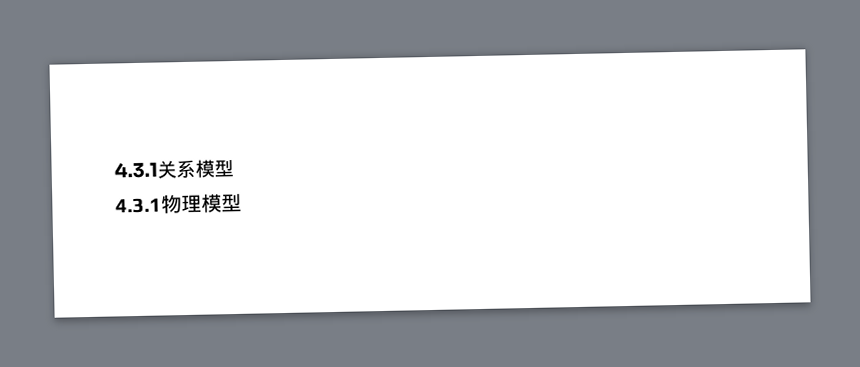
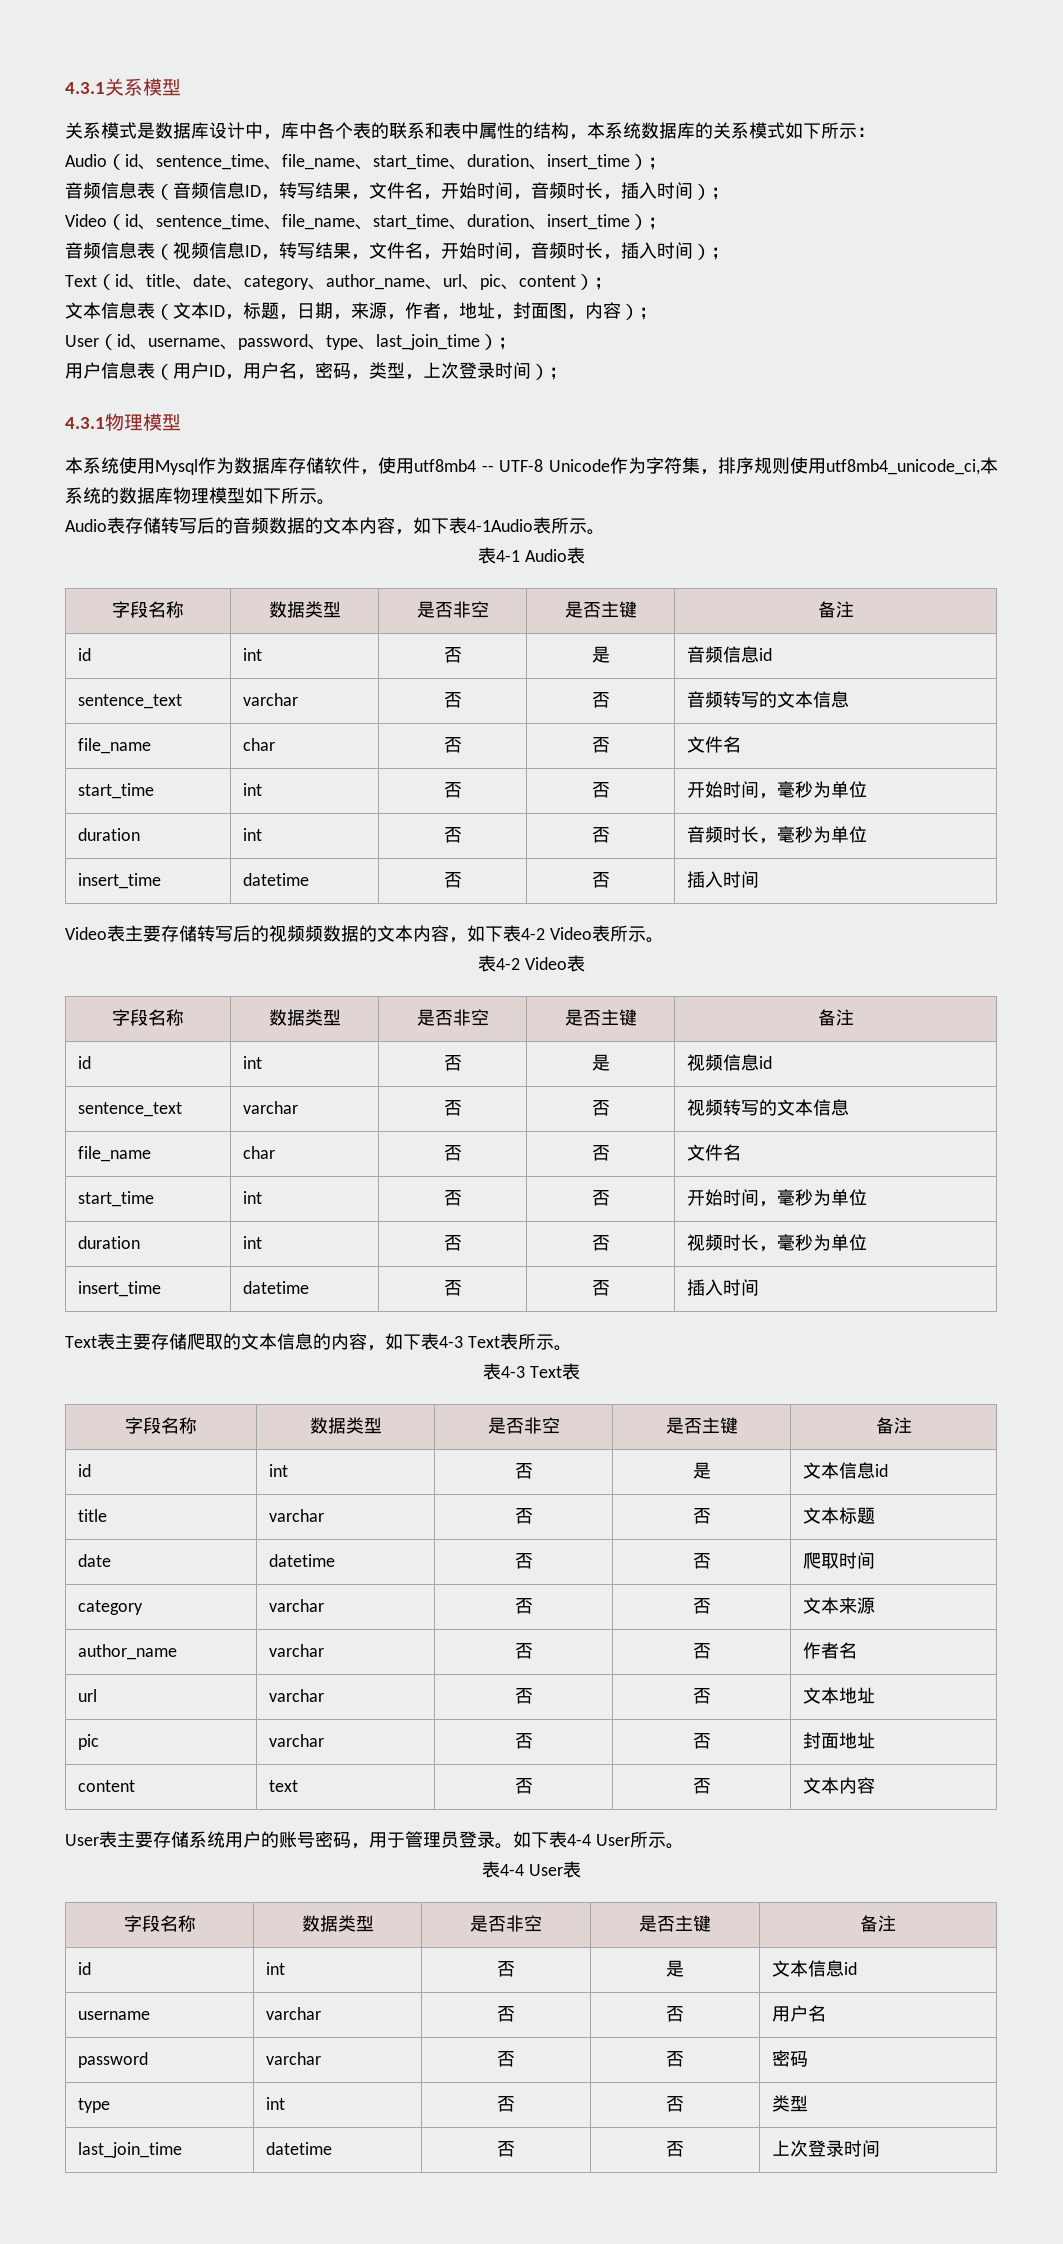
[115,193,242,214] 4.3.1物理模型 -> [65,122,875,140] [65,154,666,170] [65,182,729,200] [65,214,666,230] [65,242,729,260] [65,274,612,290] [65,302,657,320] [65,334,516,350] [65,362,567,380] [65,413,181,431] [65,457,998,475] [65,487,335,505] [65,517,605,535] [478,547,585,564] [112,601,184,618] [268,601,341,618] [416,601,489,618] [564,601,637,618] [817,601,854,618] [77,648,91,661] [242,648,262,661] [443,647,462,663] [591,646,610,663] [686,646,772,663] [77,694,182,709] [242,693,298,706] [443,692,462,708] [591,692,610,708] [686,691,849,708] [77,738,151,754] [242,738,275,751] [443,737,462,753] [591,737,610,753] [686,736,741,753] [77,783,154,799] [242,783,262,796] [443,782,462,798] [591,782,610,798] [686,781,867,799] [77,828,140,841] [242,828,262,841] [443,827,462,843] [591,827,610,843] [686,826,867,844] [77,873,161,889] [242,873,309,886] [443,872,462,888] [591,872,610,888] [686,871,759,888] [65,925,664,943] [478,955,585,972] [112,1009,184,1026] [268,1009,341,1026] [416,1009,489,1026] [564,1009,637,1026] [817,1009,854,1026] [77,1056,91,1069] [242,1056,262,1069] [443,1055,462,1071] [591,1054,610,1071] [686,1054,772,1071] [77,1102,182,1117] [242,1101,298,1114] [443,1100,462,1116] [591,1100,610,1116] [686,1099,849,1116] [77,1146,151,1162] [242,1146,275,1159] [443,1145,462,1161] [591,1145,610,1161] [686,1144,741,1161] [77,1191,154,1207] [242,1191,262,1204] [443,1190,462,1206] [591,1190,610,1206] [686,1189,867,1207] [77,1236,140,1249] [242,1236,262,1249] [443,1235,462,1251] [591,1235,610,1251] [686,1234,867,1252] [77,1281,161,1297] [242,1281,309,1294] [443,1280,462,1296] [591,1280,610,1296] [686,1279,759,1296] [65,1333,572,1351] [483,1363,580,1380] [125,1417,197,1434] [309,1417,382,1434] [487,1417,560,1434] [665,1417,738,1434] [875,1417,912,1434] [77,1464,91,1477] [268,1464,288,1477] [514,1463,533,1479] [692,1462,711,1479] [802,1462,888,1479] [77,1509,107,1522] [268,1509,324,1522] [514,1508,533,1524] [692,1508,711,1524] [802,1507,875,1524] [77,1554,111,1567] [268,1554,335,1567] [514,1553,533,1569] [692,1553,711,1569] [802,1552,875,1569] [77,1600,143,1615] [268,1599,324,1612] [514,1598,533,1614] [692,1598,711,1614] [802,1597,875,1614] [77,1644,177,1660] [268,1644,324,1657] [514,1643,533,1659] [692,1643,711,1659] [802,1642,857,1659] [77,1689,97,1702] [268,1689,324,1702] [514,1688,533,1704] [692,1688,711,1704] [802,1687,875,1704] [77,1734,99,1750] [268,1734,324,1747] [514,1733,533,1749] [692,1733,711,1749] [802,1732,875,1749] [77,1780,135,1792] [268,1780,298,1792] [514,1778,533,1794] [692,1778,711,1794] [802,1777,875,1794] [65,1831,684,1849] [482,1861,581,1878] [123,1915,196,1932] [301,1915,374,1932] [469,1915,542,1932] [639,1915,711,1932] [860,1915,896,1932] [77,1962,91,1975] [265,1962,285,1975] [496,1961,515,1977] [666,1960,684,1977] [771,1960,857,1977] [77,2011,150,2020] [265,2007,321,2020] [496,2006,515,2022] [666,2006,684,2022] [771,2005,826,2022] [77,2052,148,2068] [265,2052,321,2065] [496,2051,515,2067] [666,2051,684,2067] [771,2050,808,2067] [77,2098,110,2113] [265,2097,285,2110] [496,2096,515,2112] [666,2096,684,2112] [771,2095,808,2112] [77,2142,182,2158] [265,2142,332,2155] [496,2141,515,2157] [666,2141,684,2157] [771,2140,880,2157] 关系模式是数据库设计中，库中各个表的联系和表中属性的结构，本系统数据库的关系模式如下所示： // Audio（id、sentence_time、file_name、start_time、duration、insert_time）； // 音频信息表（音频信息ID，转写结果，文件名，开始时间，音频时长，插入时间）； // Video（id、sentence_time、file_name、start_time、duration、insert_time）； // 音频信息表（视频信息ID，转写结果，文件名，开始时间，音频时长，插入时间）； // Text（id、title、date、category、author_name、url、pic、content）； // 文本信息表（文本ID，标题，日期，来源，作者，地址，封面图，内容）； // User（id、username、password、type、last_join_time）； // 用户信息表（用户ID，用户名，密码，类型，上次登录时间）； // 4.3.1物理模型 // 本系统使用Mysql作为数据库存储软件，使用utf8mb4 -- UTF-8 Unicode作为字符集，排序规则使用utf8mb4_unicode_ci,本系统的数据库物理模型如下所示。 // Audio表存储转写后的音频数据的文本内容，如下表4-1Audio表所示。 // 表4-1 Audio表 // 字段名称 | 数据类型 | 是否非空 | 是否主键 | 备注 // id | int | 否 | 是 | 音频信息id // sentence_text | varchar | 否 | 否 | 音频转写的文本信息 // file_name | char | 否 | 否 | 文件名 // start_time | int | 否 | 否 | 开始时间，毫秒为单位 // duration | int | 否 | 否 | 音频时长，毫秒为单位 // insert_time | datetime | 否 | 否 | 插入时间 // Video表主要存储转写后的视频频数据的文本内容，如下表4-2 Video表所示。 // 表4-2 Video表 // 字段名称 | 数据类型 | 是否非空 | 是否主键 | 备注 // id | int | 否 | 是 | 视频信息id // sentence_text | varchar | 否 | 否 | 视频转写的文本信息 // file_name | char | 否 | 否 | 文件名 // start_time | int | 否 | 否 | 开始时间，毫秒为单位 // duration | int | 否 | 否 | 视频时长，毫秒为单位 // insert_time | datetime | 否 | 否 | 插入时间 // Text表主要存储爬取的文本信息的内容，如下表4-3 Text表所示。 // 表4-3 Text表 // 字段名称 | 数据类型 | 是否非空 | 是否主键 | 备注 // id | int | 否 | 是 | 文本信息id // title | varchar | 否 | 否 | 文本标题 // date | datetime | 否 | 否 | 爬取时间 // category | varchar | 否 | 否 | 文本来源 // author_name | varchar | 否 | 否 | 作者名 // url | varchar | 否 | 否 | 文本地址 // pic | varchar | 否 | 否 | 封面地址 // content | text | 否 | 否 | 文本内容 // User表主要存储系统用户的账号密码，用于管理员登录。如下表4-4 User所示。 // 表4-4 User表 // 字段名称 | 数据类型 | 是否非空 | 是否主键 | 备注 // id | int | 否 | 是 | 文本信息id // username | varchar | 否 | 否 | 用户名 // password | varchar | 否 | 否 | 密码 // type | int | 否 | 否 | 类型 // last_join_time | datetime | 否 | 否 | 上次登录时间

